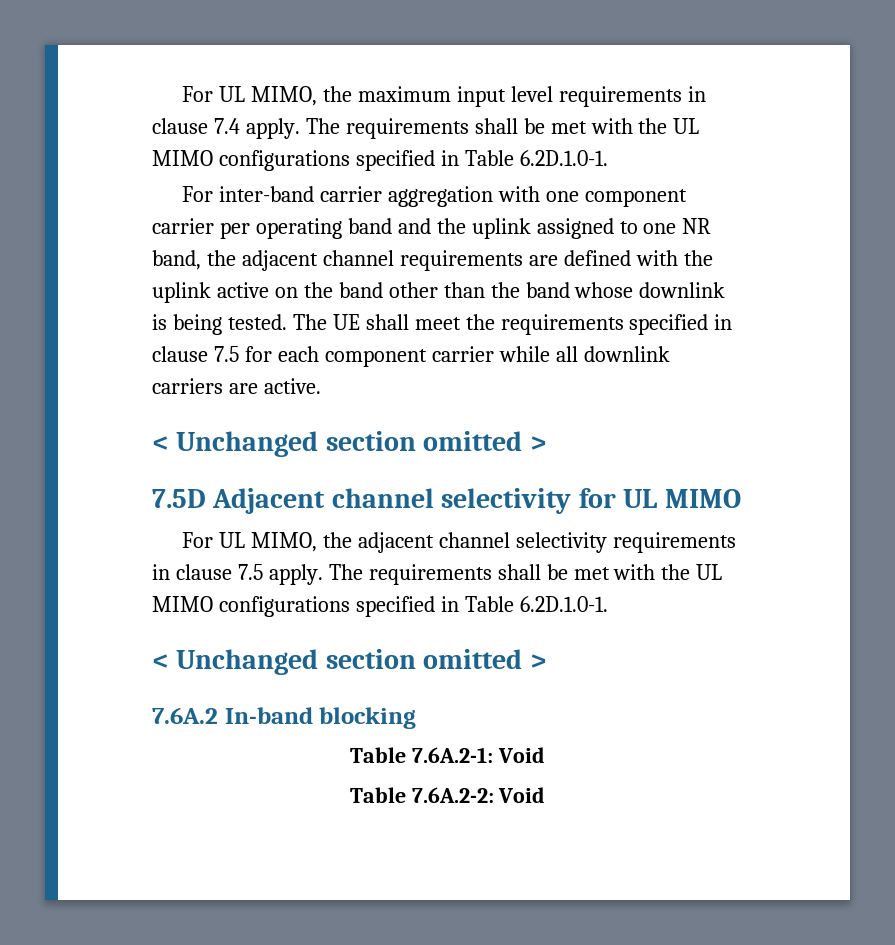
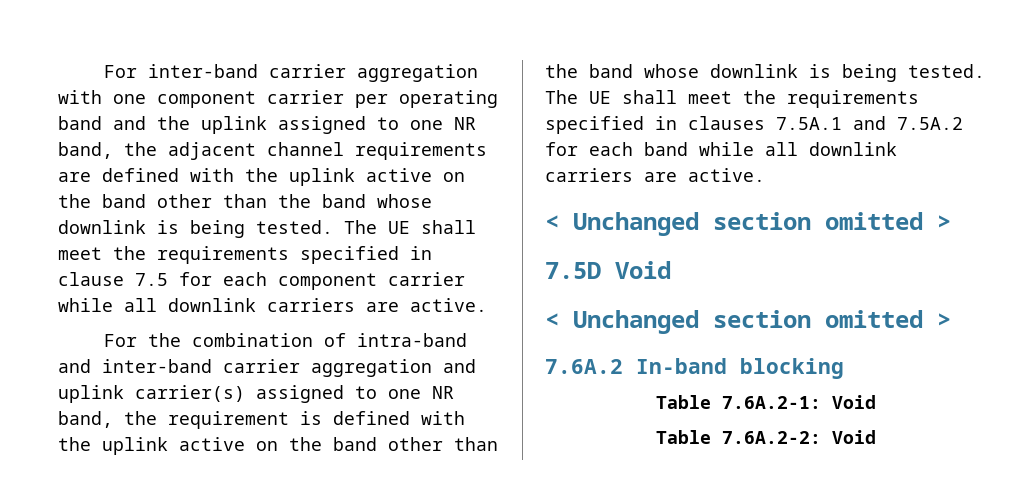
[182,86,706,107] [152,118,700,139] [152,150,608,171] [182,186,214,202] For UL MIMO, the maximum input level requirements in clause 7.4 apply. The requirements shall be met with the UL MIMO configurations specified in Table 6.2D.1.0-1. // For -> [103,65,137,78] For
(321, 386) none -> [103,333,467,347] [58,359,476,377] [58,385,454,403] [58,411,465,429] [58,437,498,455] [545,64,985,82] [545,90,919,108] [545,116,963,134] [545,142,897,156] [545,168,765,182] // For the combination of intra-band and inter-band carrier aggregation and uplink carrier(s) assigned to one NR band, the requirement is defined with the uplink active on the band other than the band whose downlink is being tested. The UE shall meet the requirements specified in clauses 7.5A.1 and 7.5A.2 for each band while all downlink carriers are active.
[212,488,741,514] [182,532,736,553] [152,564,723,585] [152,596,608,617] Adjacent channel selectivity for UL MIMO // For UL MIMO, the adjacent channel selectivity requirements in clause 7.5 apply. The requirements shall be met with the UL MIMO configurations specified in Table 6.2D.1.0-1. -> [615,261,671,279] Void

